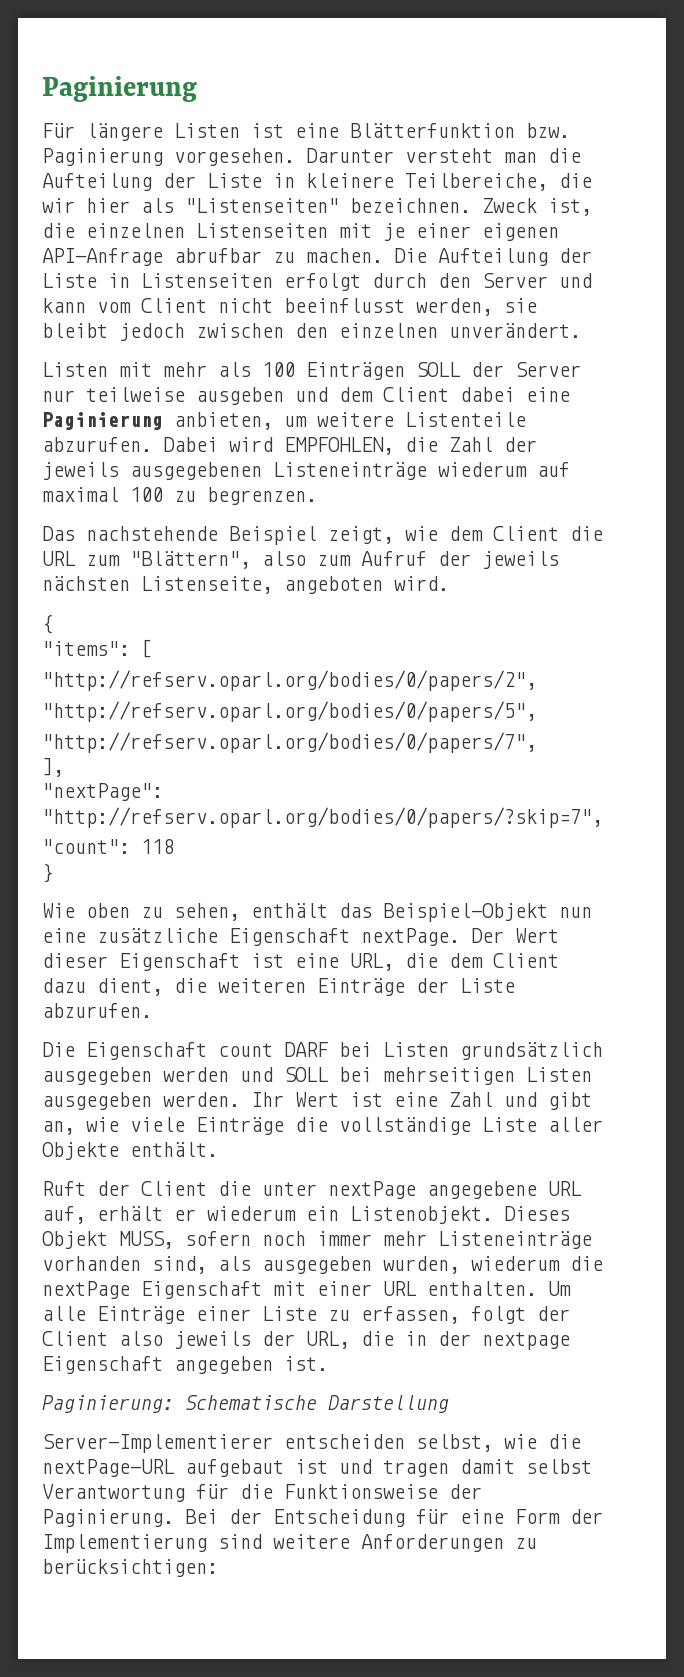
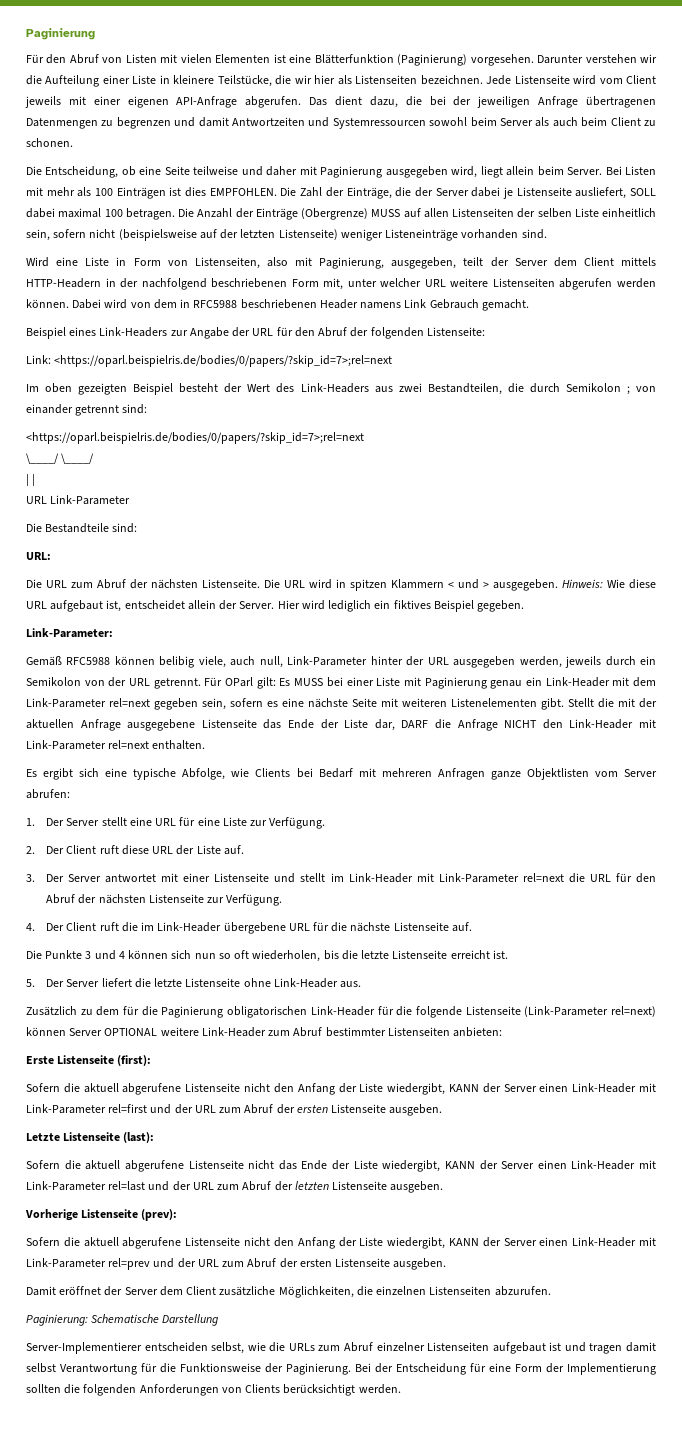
[86,123,570,141] [42,148,537,166] längere Listen ist eine Blätterfunktion bzw. Paginierung vorgesehen. Darunter versteht man -> [46,54,657,66] den Abruf von Listen mit vielen Elementen ist eine Blätterfunktion (Paginierung) vorgesehen. Darunter verstehen wir
[163,173,196,188] der -> [102,75,130,84] einer
[405,173,548,191] Teilbereiche, -> [217,75,272,87] Teilstücke,
[185,198,592,216] [42,223,559,241] [42,248,592,266] [42,273,592,291] [42,298,537,316] [42,323,581,341] "Listenseiten" bezeichnen. Zweck ist, die einzelnen Listenseiten mit je einer eigenen API-Anfrage abrufbar zu machen. Die Aufteilung der Liste in Listenseiten erfolgt durch den Server und kann vom Client nicht beeinflusst werden, sie bleibt jedoch zwischen den einzelnen unverändert. // -> [355,75,656,85] [25,96,656,108] [26,117,656,129] [26,138,73,147] [26,166,622,178] Listenseiten bezeichnen. Jede Listenseite wird vom Client jeweils mit einer eigenen API-Anfrage abgerufen. Das dient dazu, die bei der jeweiligen Anfrage übertragenen Datenmengen zu begrenzen und damit Antwortzeiten und Systemressourcen sowohl beim Server als auch beim Client zu schonen. // Die Entscheidung, ob eine Seite teilweise und daher mit Paginierung ausgegeben wird, liegt allein beim Server. Bei
[416,362,581,377] [42,387,570,405] [42,412,526,430] [42,437,537,455] [42,462,570,480] [42,487,317,505] [42,526,603,545] [42,551,559,569] [42,576,449,594] [42,614,53,634] [42,639,152,658] [42,670,537,691] [42,701,537,722] [42,732,537,753] [42,757,64,777] [42,783,163,801] [42,807,603,828] [42,839,174,854] [42,863,53,883] [42,903,592,922] [42,928,559,946] [42,953,559,971] [42,978,515,996] [42,1003,152,1018] [42,1042,603,1060] [42,1067,592,1085] [42,1092,592,1110] [42,1117,603,1135] [42,1142,218,1160] [42,1181,581,1199] [42,1206,570,1224] [42,1231,592,1249] [42,1256,603,1274] [42,1281,571,1299] [42,1306,570,1324] [42,1331,570,1350] [42,1356,328,1374] SOLL der Server nur teilweise ausgeben und dem Client dabei eine Paginierung anbieten, um weitere Listenteile abzurufen. Dabei wird EMPFOHLEN, die Zahl der jeweils ausgegebenen Listeneinträge wiederum auf maximal 100 zu begrenzen. // Das nachstehende Beispiel zeigt, wie dem Client die URL zum "Blättern", also zum Aufruf der jeweils nächsten Listenseite, angeboten wird. // { // "items": [ // "http://refserv.oparl.org/bodies/0/papers/2", // "http://refserv.oparl.org/bodies/0/papers/5", // "http://refserv.oparl.org/bodies/0/papers/7", // ], // "nextPage": "http://refserv.oparl.org/bodies/0/papers/?skip=7", // "count": 118 // } // Wie oben zu sehen, enthält das Beispiel-Objekt nun eine zusätzliche Eigenschaft nextPage. Der Wert dieser Eigenschaft ist eine URL, die dem Client dazu dient, die weiteren Einträge der Liste abzurufen. // Die Eigenschaft count DARF bei Listen grundsätzlich ausgegeben werden und SOLL bei mehrseitigen Listen ausgegeben werden. Ihr Wert ist eine Zahl und gibt an, wie viele Einträge die vollständige Liste aller Objekte enthält. // Ruft der Client die unter nextPage angegebene URL auf, erhält er wiederum ein Listenobjekt. Dieses Objekt MUSS, sofern noch immer mehr Listeneinträge vorhanden sind, als ausgegeben wurden, wiederum die nextPage Eigenschaft mit einer URL enthalten. Um alle Einträge einer Liste zu erfassen, folgt der Client also jeweils der URL, die in der nextpage Eigenschaft angegeben ist. -> [169,187,656,199] [26,208,656,220] [26,229,547,241] [26,257,656,269] [26,278,656,290] [26,299,529,311] [26,327,485,339] [26,355,393,367] [26,383,656,395] [26,404,148,416] [26,432,364,444] [26,453,95,464] [26,474,36,486] [26,495,131,505] [26,523,138,533] [26,552,51,560] [26,579,656,591] [26,600,525,612] [26,628,113,638] [26,656,656,668] [26,677,656,689] [26,698,657,710] [26,719,657,731] [26,740,206,750] [26,768,657,780] [26,789,70,799] [26,817,326,829] [26,845,244,855] [26,873,656,883] [46,894,283,906] [26,922,472,934] [26,950,508,962] [26,978,361,988] [26,1006,656,1018] [26,1027,503,1037] [26,1055,152,1066] [26,1083,656,1095] [26,1104,443,1116] [26,1132,155,1143] [26,1160,656,1172] [26,1181,444,1193] [25,1209,178,1221] [26,1237,656,1249] [26,1258,447,1270] [26,1286,551,1298] ist dies EMPFOHLEN. Die Zahl der Einträge, die der Server dabei je Listenseite ausliefert, SOLL dabei maximal 100 betragen. Die Anzahl der Einträge (Obergrenze) MUSS auf allen Listenseiten der selben Liste einheitlich sein, sofern nicht (beispielsweise auf der letzten Listenseite) weniger Listeneinträge vorhanden sind. // Wird eine Liste in Form von Listenseiten, also mit Paginierung, ausgegeben, teilt der Server dem Client mittels HTTP-Headern in der nachfolgend beschriebenen Form mit, unter welcher URL weitere Listenseiten abgerufen werden können. Dabei wird von dem in RFC5988 beschriebenen Header namens Link Gebrauch gemacht. // Beispiel eines Link-Headers zur Angabe der URL für den Abruf der folgenden Listenseite: // Link: <https://oparl.beispielris.de/bodies/0/papers/?skip_id=7>;rel=next // Im oben gezeigten Beispiel besteht der Wert des Link-Headers aus zwei Bestandteilen, die durch Semikolon ; von einander getrennt sind: // <https://oparl.beispielris.de/bodies/0/papers/?skip_id=7>;rel=next // \____/ \____/ // | | // URL Link-Parameter // Die Bestandteile sind: // URL: // Die URL zum Abruf der nächsten Listenseite. Die URL wird in spitzen Klammern < und > ausgegeben. Hinweis: Wie diese URL aufgebaut ist, entscheidet allein der Server. Hier wird lediglich ein fiktives Beispiel gegeben. // Link-Parameter: // Gemäß RFC5988 können belibig viele, auch null, Link-Parameter hinter der URL ausgegeben werden, jeweils durch ein Semikolon von der URL getrennt. Für OParl gilt: Es MUSS bei einer Liste mit Paginierung genau ein Link-Header mit dem Link-Parameter rel=next gegeben sein, sofern es eine nächste Seite mit weiteren Listenelementen gibt. Stellt die mit der aktuellen Anfrage ausgegebene Listenseite das Ende der Liste dar, DARF die Anfrage NICHT den Link-Header mit Link-Parameter rel=next enthalten. // Es ergibt sich eine typische Abfolge, wie Clients bei Bedarf mit mehreren Anfragen ganze Objektlisten vom Server abrufen: // 1. Der Server stellt eine URL für eine Liste zur Verfügung. // 2. Der Client ruft diese URL der Liste auf. // 3. Der Server antwortet mit einer Listenseite und stellt im Link-Header mit Link-Parameter rel=next die URL für den Abruf der nächsten Listenseite zur Verfügung. // 4. Der Client ruft die im Link-Header übergebene URL für die nächste Listenseite auf. // Die Punkte 3 und 4 können sich nun so oft wiederholen, bis die letzte Listenseite erreicht ist. // 5. Der Server liefert die letzte Listenseite ohne Link-Header aus. // Zusätzlich zu dem für die Paginierung obligatorischen Link-Header für die folgende Listenseite (Link-Parameter rel=next) können Server OPTIONAL weitere Link-Header zum Abruf bestimmter Listenseiten anbieten: // Erste Listenseite (first): // Sofern die aktuell abgerufene Listenseite nicht den Anfang der Liste wiedergibt, KANN der Server einen Link-Header mit Link-Parameter rel=first und der URL zum Abruf der ersten Listenseite ausgeben. // Letzte Listenseite (last): // Sofern die aktuell abgerufene Listenseite nicht das Ende der Liste wiedergibt, KANN der Server einen Link-Header mit Link-Parameter rel=last und der URL zum Abruf der letzten Listenseite ausgeben. // Vorherige Listenseite (prev): // Sofern die aktuell abgerufene Listenseite nicht den Anfang der Liste wiedergibt, KANN der Server einen Link-Header mit Link-Parameter rel=prev und der URL zum Abruf der ersten Listenseite ausgeben. // Damit eröffnet der Server dem Client zusätzliche Möglichkeiten, die einzelnen Listenseiten abzurufen.
[42,1459,174,1477] nextPage-URL -> [288,1342,490,1352] URLs zum Abruf einzelner Listenseiten
[218,1534,537,1552] [42,1559,218,1577] sind weitere Anforderungen zu berücksichtigen: -> [26,1384,401,1396] sollten die folgenden Anforderungen von Clients berücksichtigt werden.

